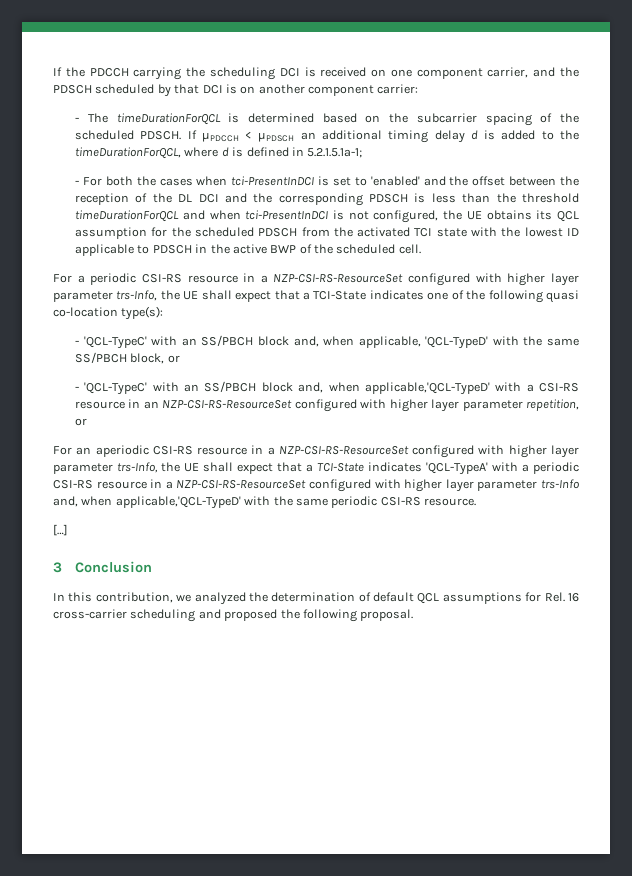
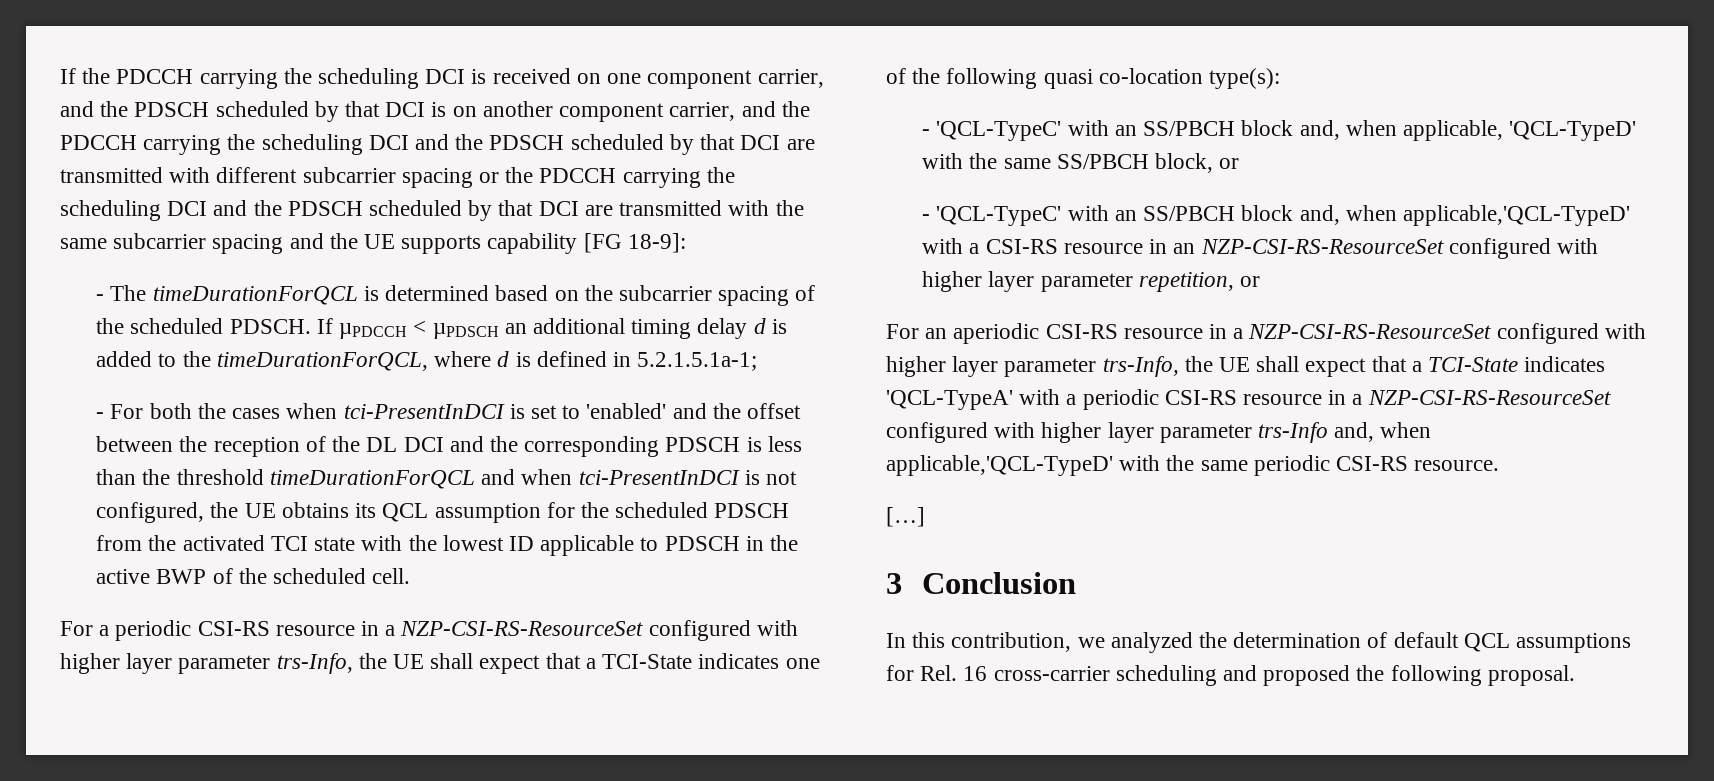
[377,84,419,94] carrier: -> [669,101,810,121] [60,134,815,155] [60,167,735,188] [60,200,804,221] [60,233,686,254] carrier, and the PDCCH carrying the scheduling DCI and the PDSCH scheduled by that DCI are transmitted with different subcarrier spacing or the PDCCH carrying the scheduling DCI and the PDSCH scheduled by that DCI are transmitted with the same subcarrier spacing and the UE supports capability [FG 18-9]:

